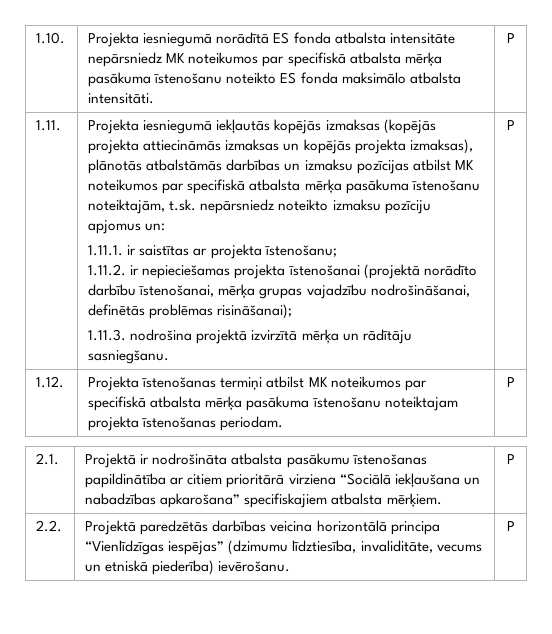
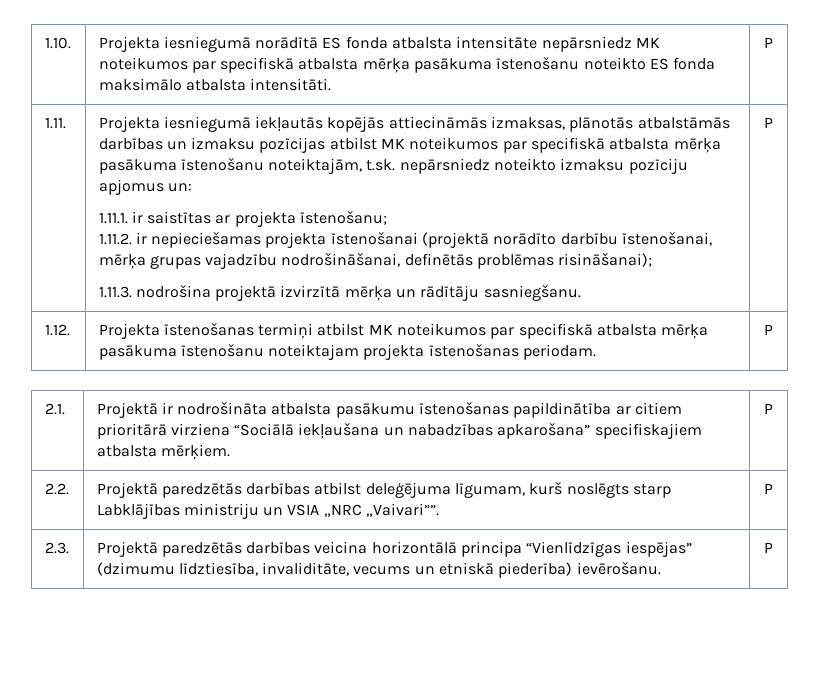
[325,119,436,134] [88,139,473,154] izmaksas (kopējās projekta attiecināmās izmaksas un kopējās projekta izmaksas), -> [388,116,566,130] attiecināmās izmaksas,
(63, 526) none -> [96,482,672,498] [96,503,440,519] [764,483,773,494] [44,542,69,554] | Projektā paredzētās darbības atbilst deleģējuma līgumam, kurš noslēgts starp Labklājības ministriju un VSIA „NRC „Vaivari””. | P // 2.3.

